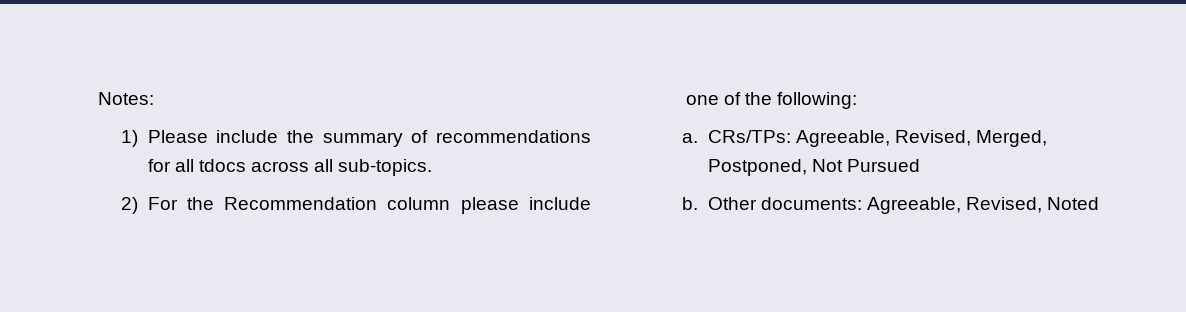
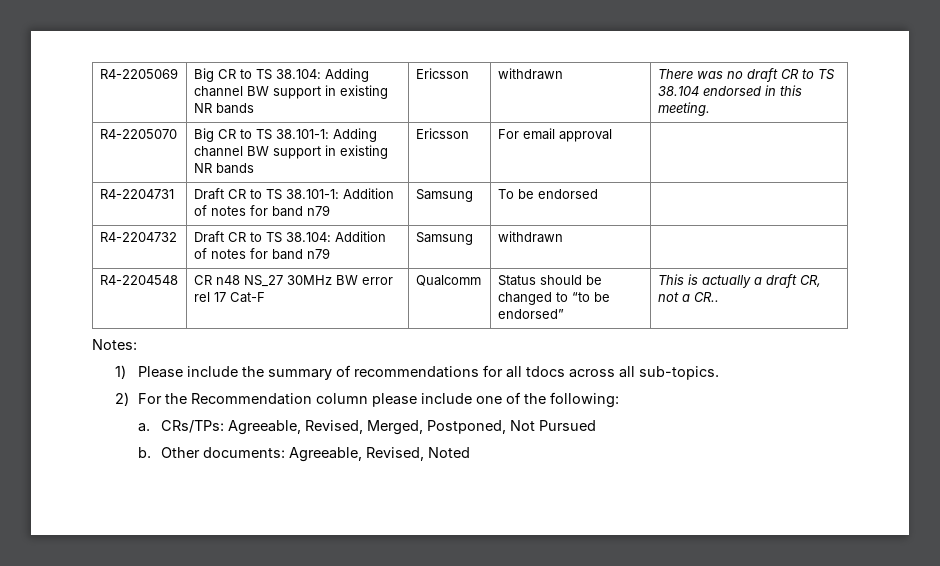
(98, 98) none -> [99,68,178,79] [193,68,369,82] [193,85,388,99] [193,103,254,114] [415,68,469,79] [497,68,563,80] [657,68,835,82] [657,85,802,96] [657,102,710,116] [99,129,177,139] [193,128,377,142] [193,145,388,159] [193,163,254,174] [415,128,469,139] [497,128,612,142] [99,189,174,199] [193,188,394,200] [193,205,330,217] [415,189,473,202] [497,189,598,199] [99,232,177,242] [193,231,386,243] [193,248,330,260] [415,232,473,245] [497,231,563,243] [99,275,178,285] [193,275,393,287] [193,292,265,303] [415,275,481,286] [497,275,602,286] [497,292,610,305] [497,309,564,319] [657,274,821,288] [657,292,719,302] R4-2205069 | Big CR to TS 38.104: Adding channel BW support in existing NR bands | Ericsson | withdrawn | There was no draft CR to TS 38.104 endorsed in this meeting. // R4-2205070 | Big CR to TS 38.101-1: Adding channel BW support in existing NR bands | Ericsson | For email approval | // R4-2204731 | Draft CR to TS 38.101-1: Addition of notes for band n79 | Samsung | To be endorsed | // R4-2204732 | Draft CR to TS 38.104: Addition of notes for band n79 | Samsung | withdrawn | // R4-2204548 | CR n48 NS_27 30MHz BW error rel 17 Cat-F | Qualcomm | Status should be changed to “to be endorsed” | This is actually a draft CR, not a CR.. //

